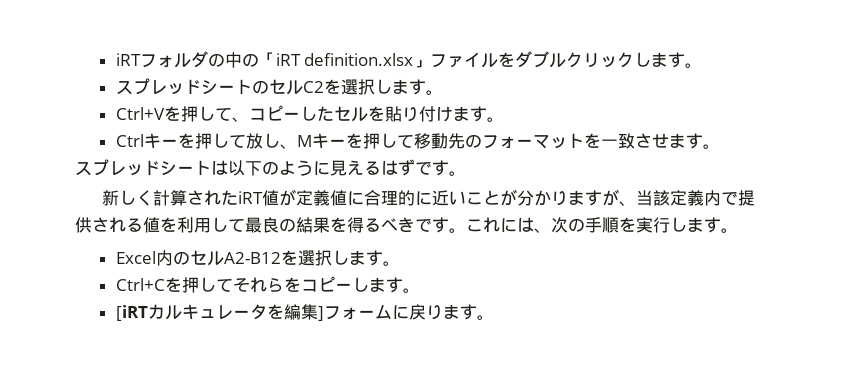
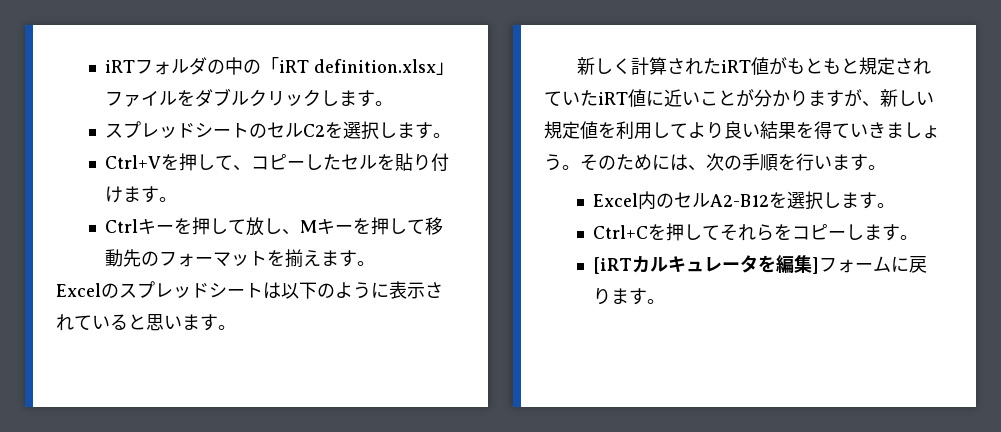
[600,133,720,149] 一致させます。 // -> [285,249,376,268] [56,283,119,298] 揃えます。 // Excelの
[330,159,432,176] 見えるはずで -> [389,281,443,299] [56,314,200,331] 表示されていると思いま
[295,190,415,206] 定義値に合理的 -> [787,57,932,75] [544,89,646,107] もともと規定されていたiRT値
[635,190,755,206] [75,217,500,233] 当該定義内で提供される値を利用して最良の結果を得るべきです。これ -> [880,89,934,107] [544,121,940,139] [544,154,652,171] 新しい規定値を利用してより良い結果を得ていきましょう。そのため
[636,217,687,233] 実行し -> [796,153,832,171] 行い

